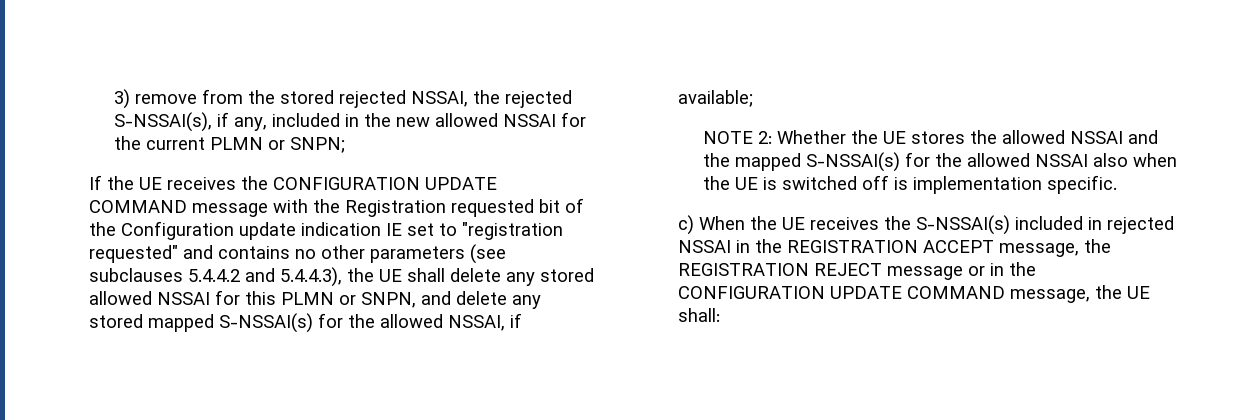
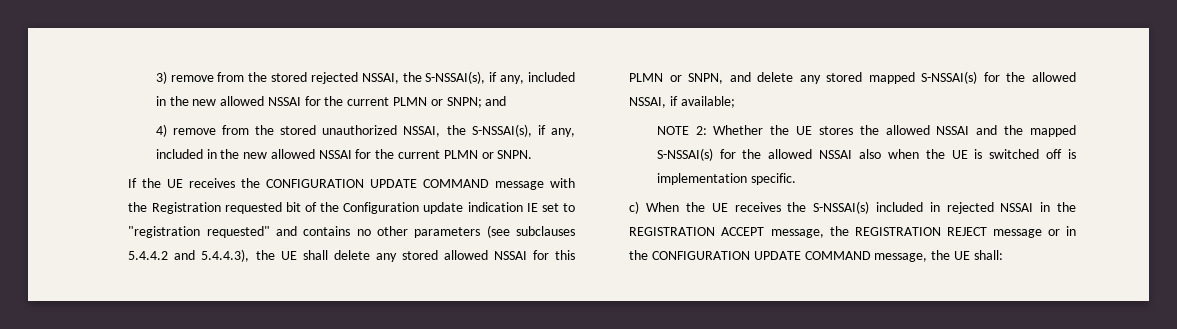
[505,90,573,108] rejected -> (422, 77) none
(346, 145) none -> [485,96,507,106] [155,124,575,137] [155,149,533,159] and // 4) remove from the stored unauthorized NSSAI, the S-NSSAI(s), if any, included in the new allowed NSSAI for the current PLMN or SNPN.

